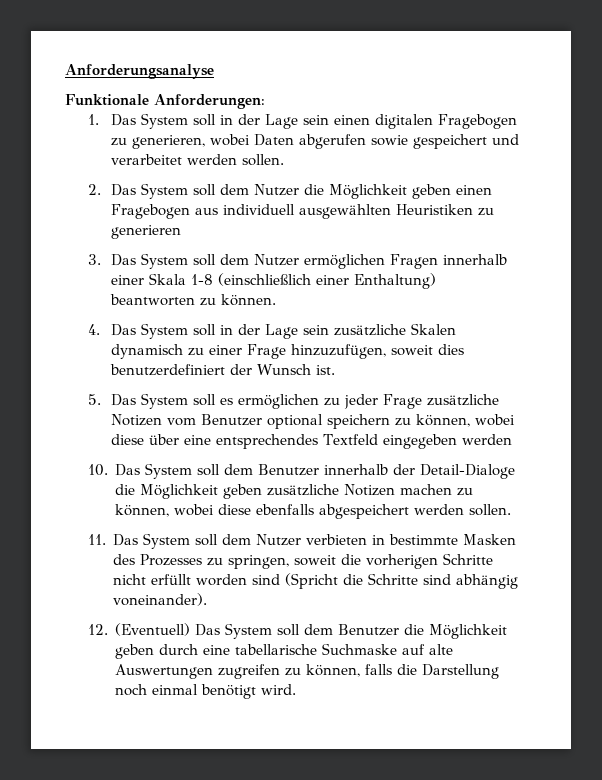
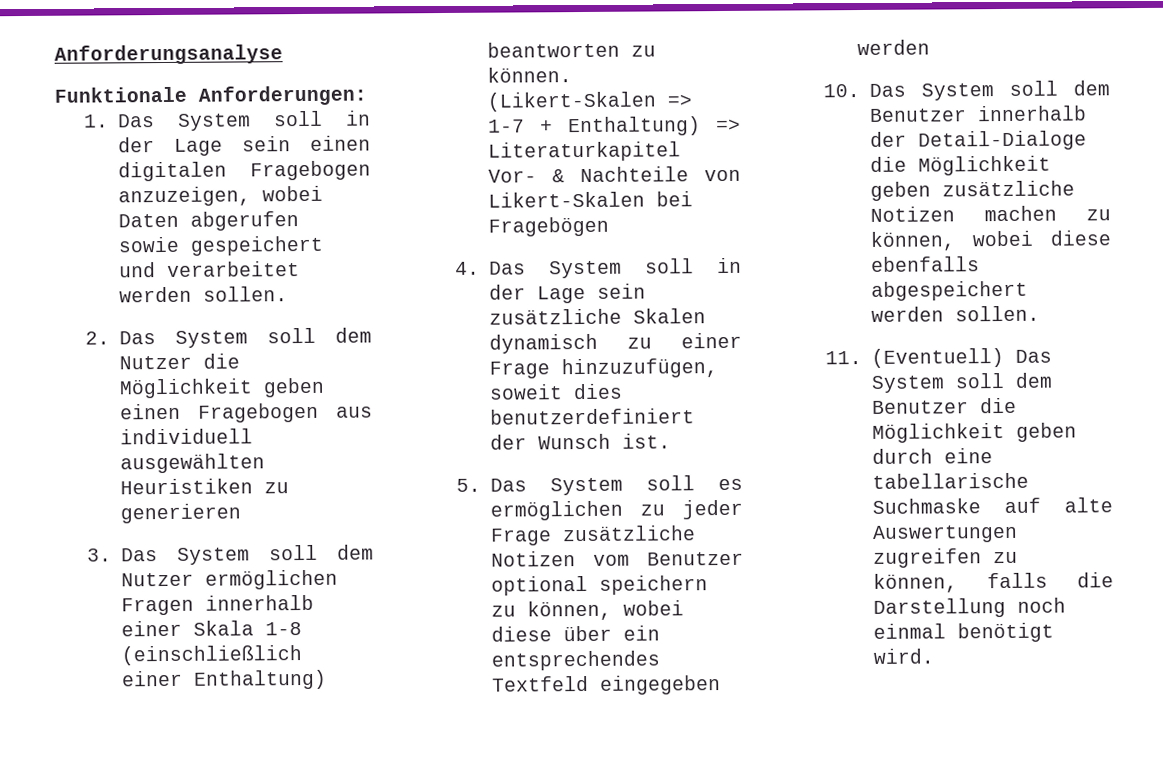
[110,135,205,149] zu generieren, -> [118,186,252,207] anzuzeigen,
(276, 300) none -> [487,91,693,112] [488,116,741,137] [488,141,682,162] [488,166,741,183] [488,191,694,208] [488,216,610,237] (Likert-Skalen => 1-7 + Enthaltung) => Literaturkapitel Vor- & Nachteile von Likert-Skalen bei Fragebögen
[183,435,211,445] eine -> [623,625,661,641] ein
[113,533,517,549] [113,553,494,569] [113,573,519,589] [113,593,208,606] [87,624,108,635] Das System soll dem Nutzer verbieten in bestimmte Masken des Prozesses zu springen, soweit die vorherigen Schritte nicht erfüllt worden sind (Spricht die Schritte sind abhängig voneinander). // 12. -> (863, 358) none

